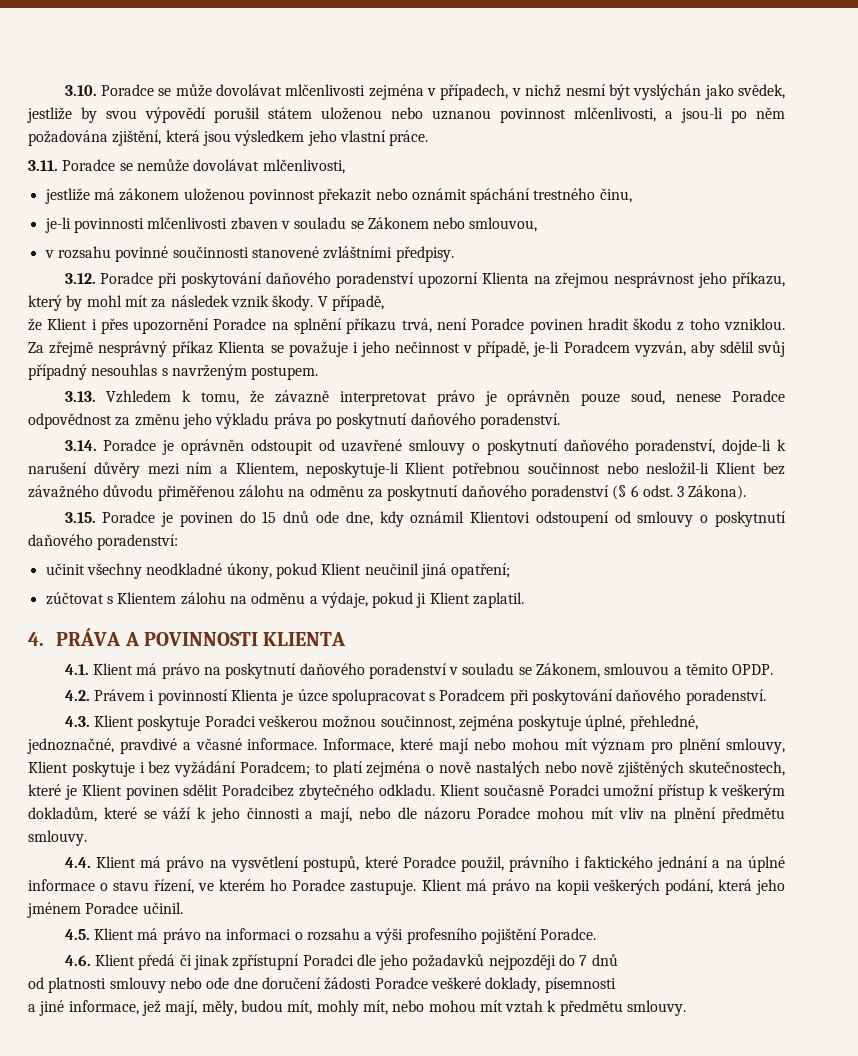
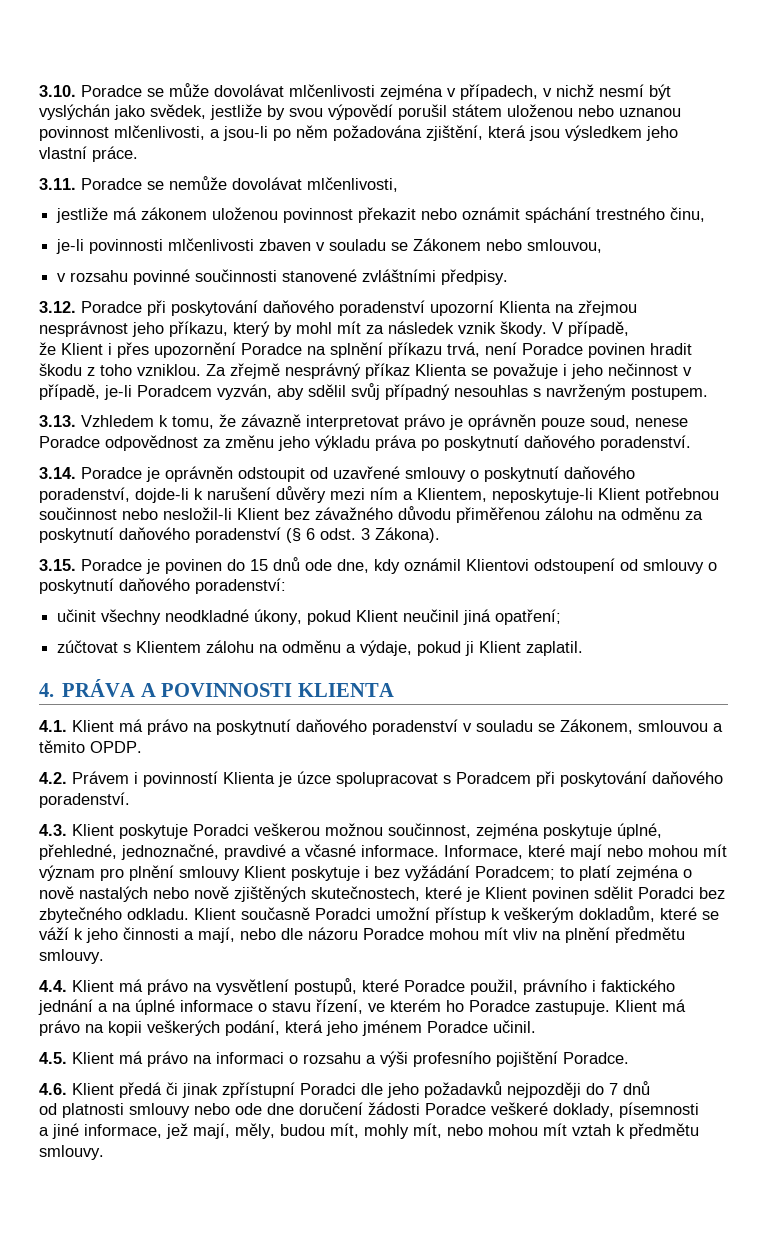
[726,738,785,754] smlouvy, -> [179,866,240,881] smlouvy
[222,784,295,797] Poradcibez -> [638,887,725,899] Poradci bez

